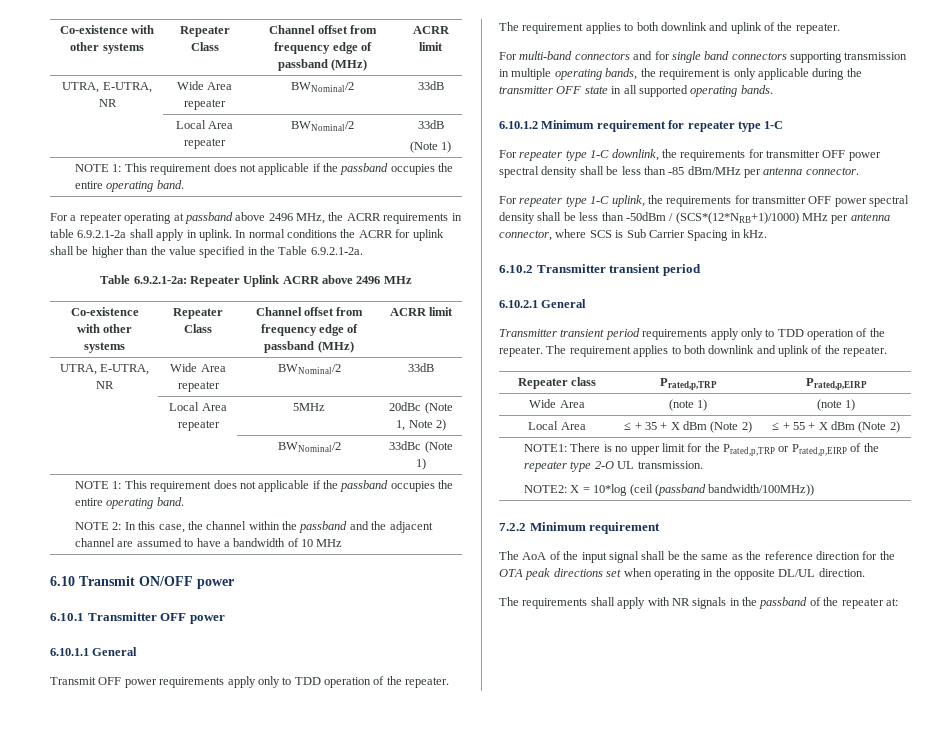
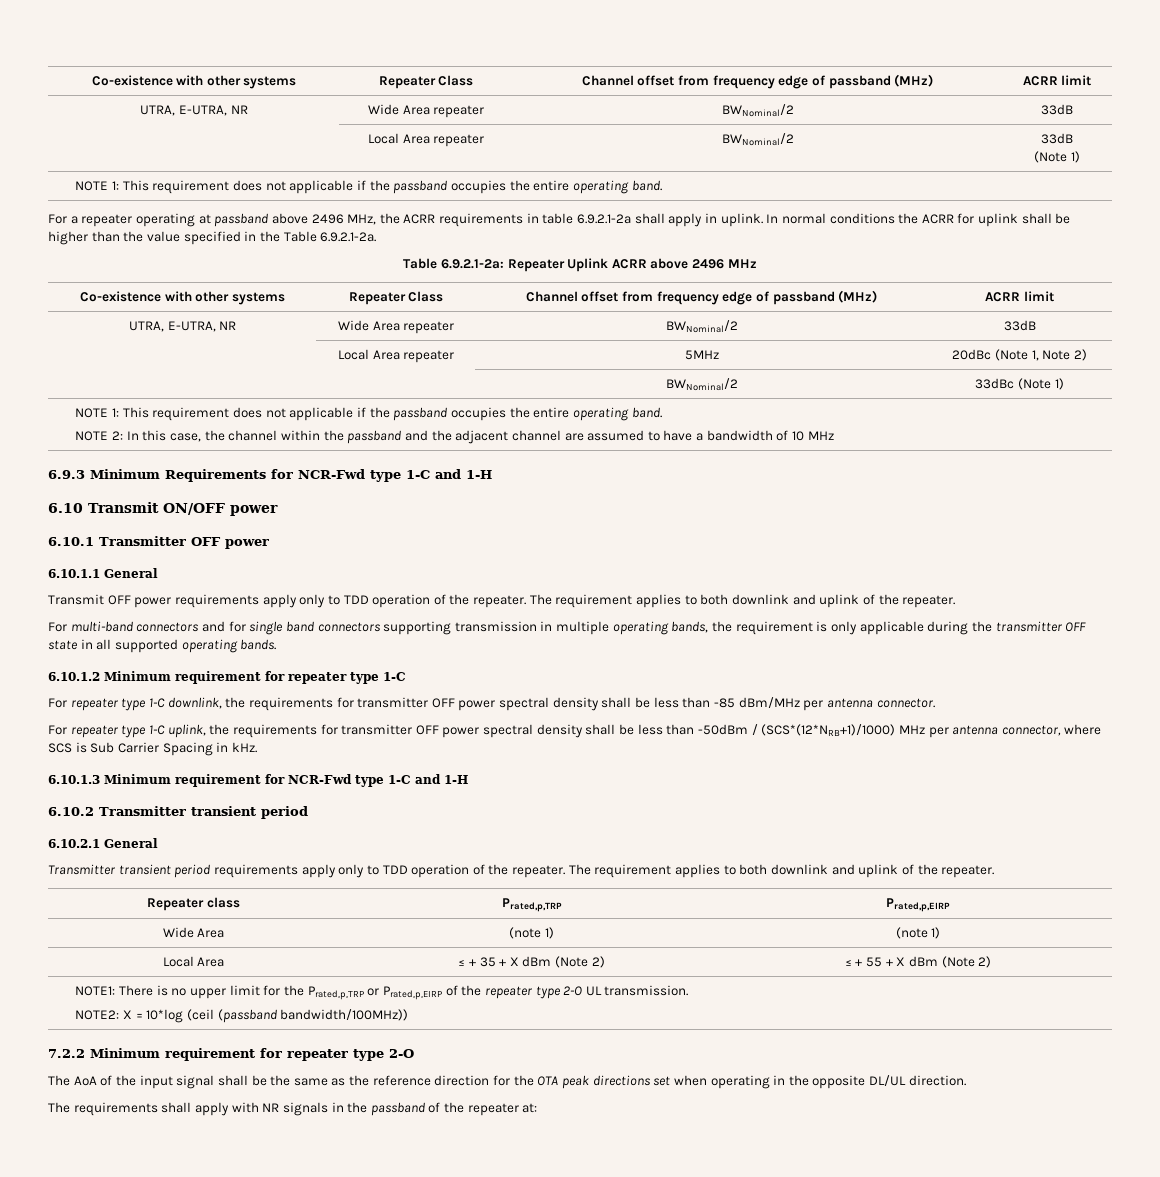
(343, 543) none -> [48,469,492,482] // 6.9.3 Minimum Requirements for NCR-Fwd type 1-C and 1-H
(767, 233) none -> [48,774,468,787] // 6.10.1.3 Minimum requirement for NCR-Fwd type 1-C and 1-H
(661, 528) none -> [260,1048,414,1061] for repeater type 2-O

